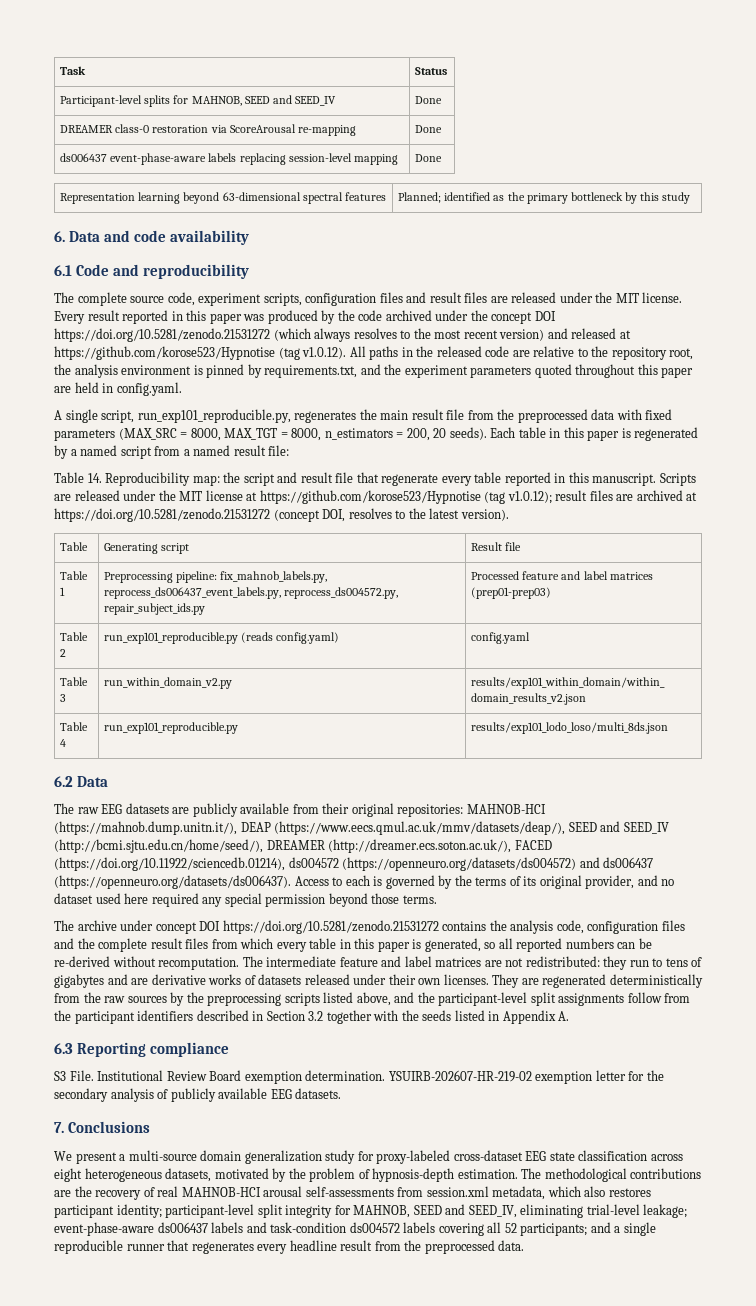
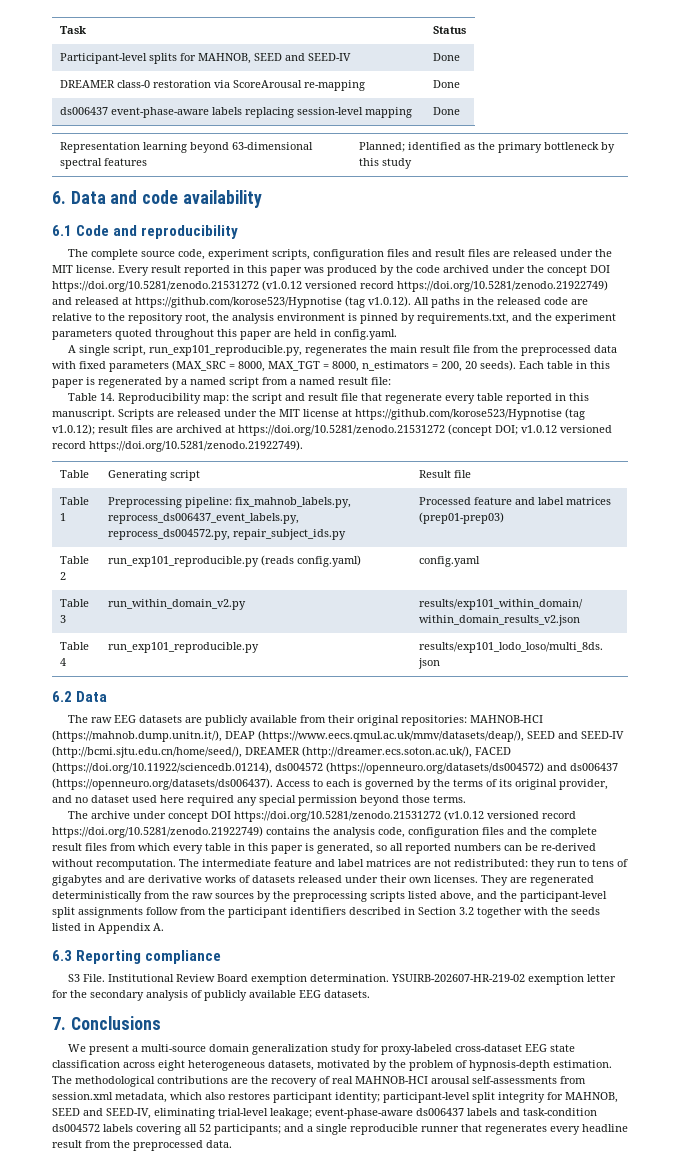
[294,96,336,106] SEED_IV -> [307,53,351,61] SEED-IV
[273,328,545,342] (which always resolves to the most recent version) -> [262,280,608,292] (v1.0.12 versioned record https://doi.org/10.5281/zenodo.21922749)
[322,508,509,522] DOI, resolves to the latest version). -> [495,425,612,435] [52,440,303,452] DOI; v1.0.12 versioned record https://doi.org/10.5281/zenodo.21922749).
[623,822,669,834] SEED_IV -> [581,731,624,739] SEED-IV
(439, 927) none -> [444,810,577,821] [52,826,263,838] (v1.0.12 versioned record https://doi.org/10.5281/zenodo.21922749)
[468,1205,517,1218] SEED_IV, -> [106,1108,151,1119] SEED-IV,

